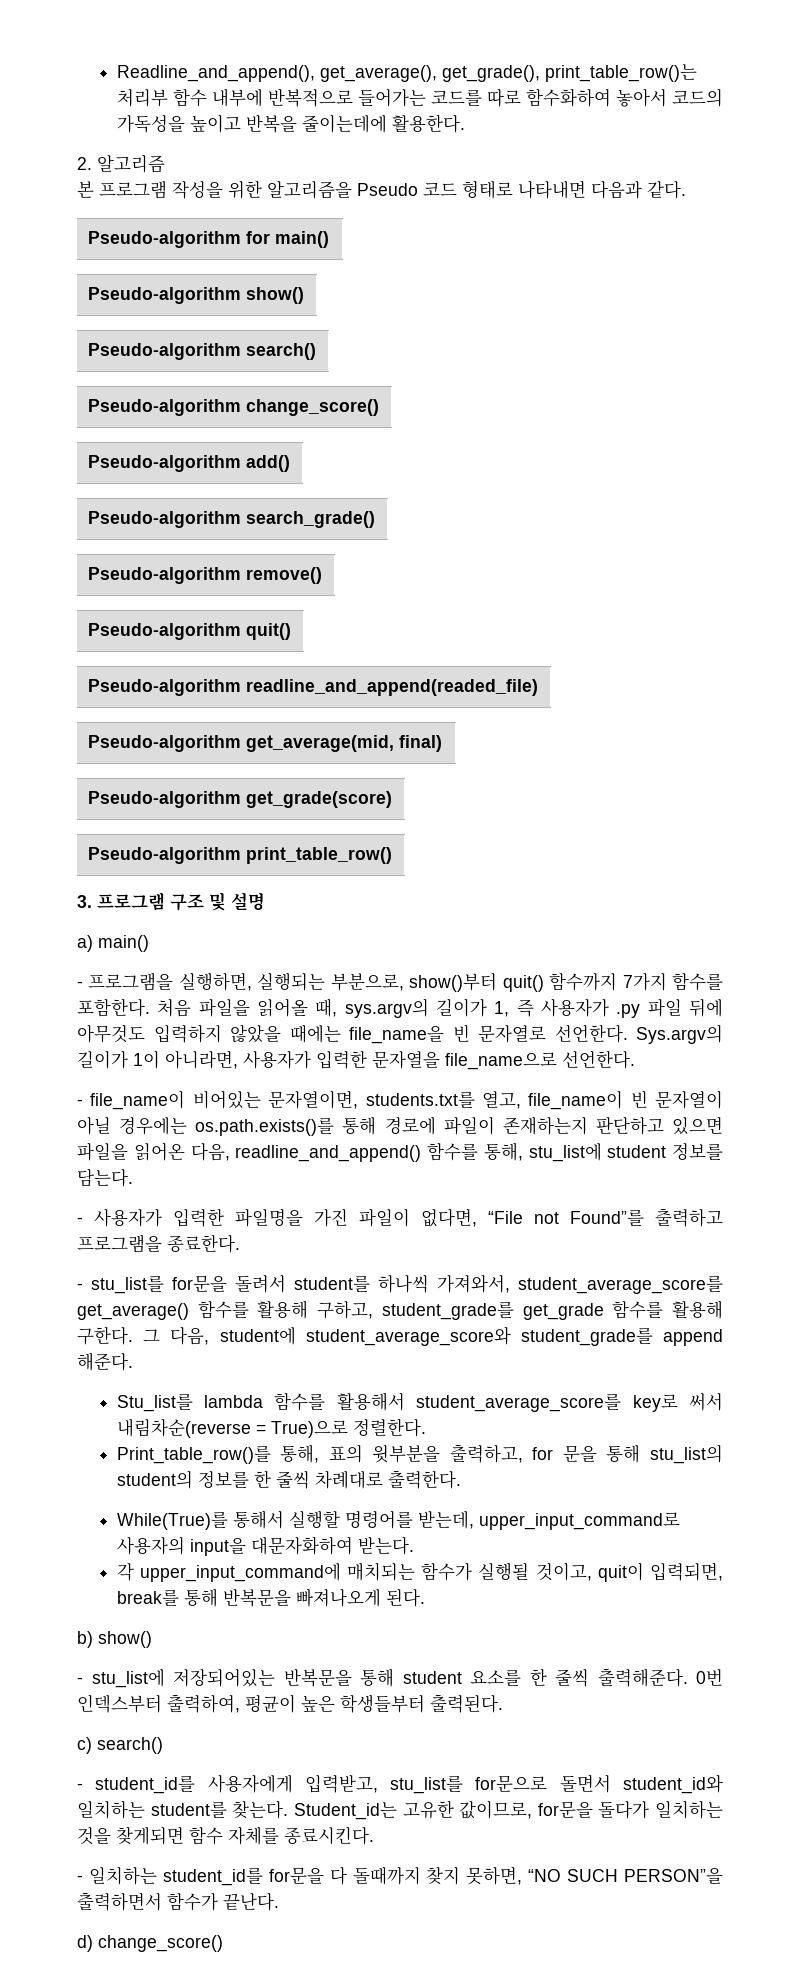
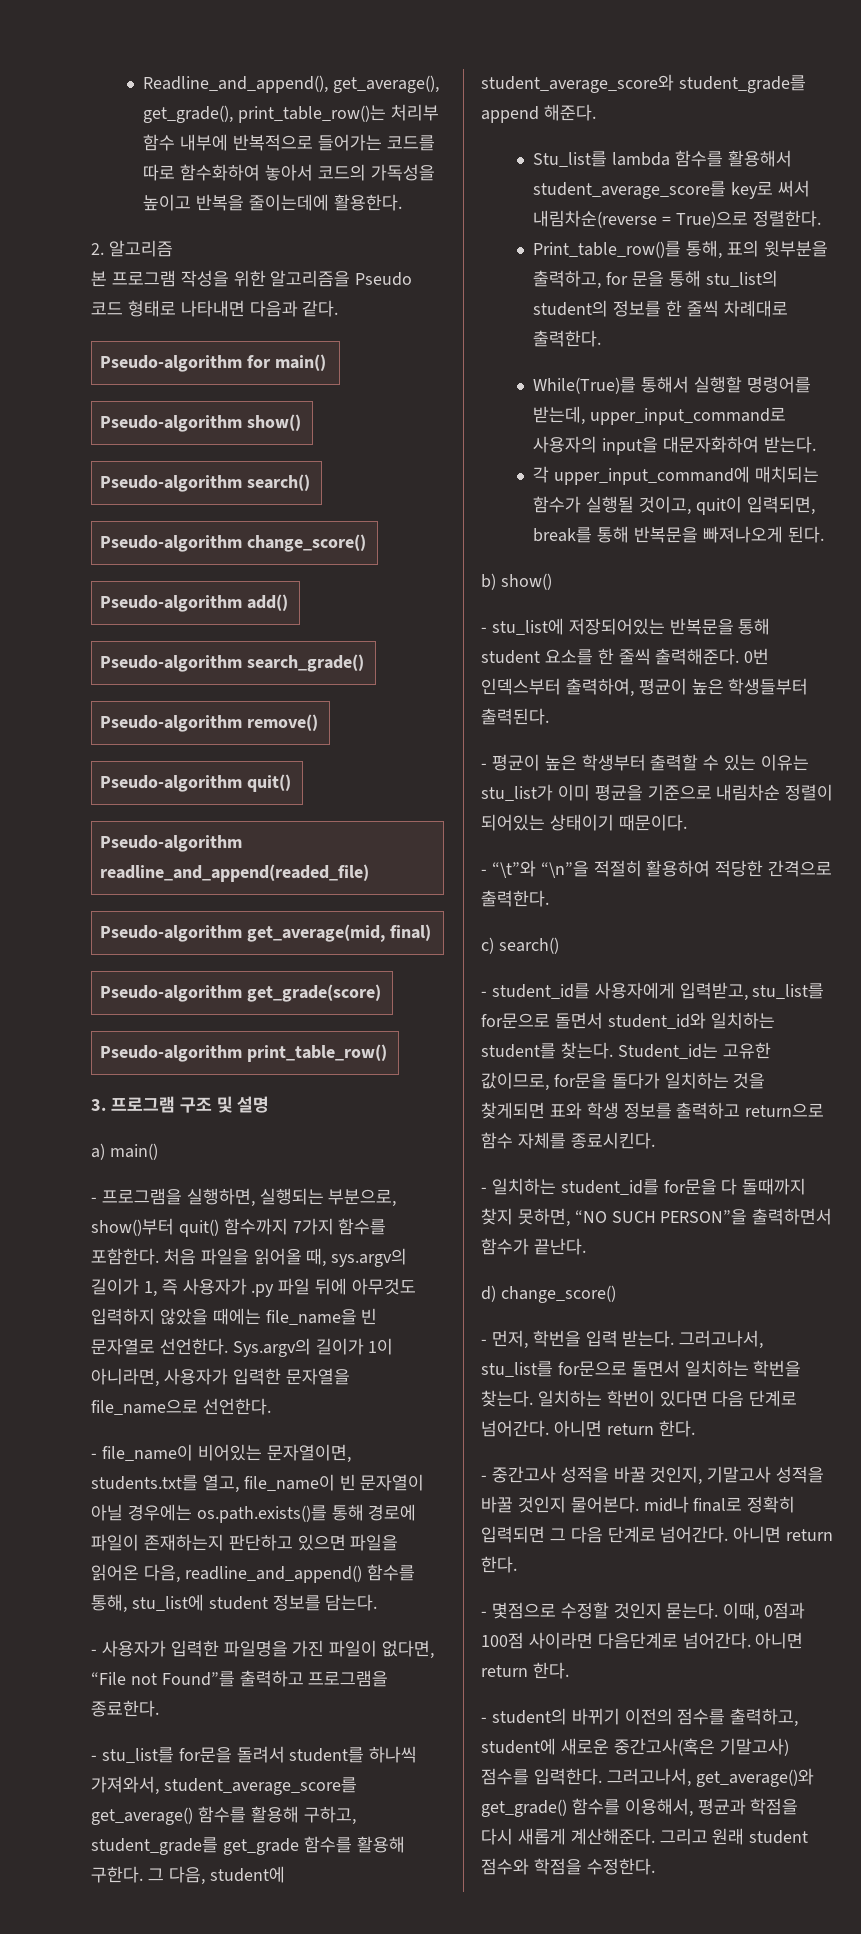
(503, 1703) none -> [481,754,810,771] [481,784,834,801] [481,814,687,831] [481,860,833,878] [481,890,549,907] // - 평균이 높은 학생부터 출력할 수 있는 이유는 stu_list가 이미 평균을 기준으로 내림차순 정렬이 되어있는 상태이기 때문이다. // - “\t”와 “\n”을 적절히 활용하여 적당한 간격으로 출력한다.
(184, 1835) none -> [549,1102,825,1119] 표와 학생 정보를 출력하고 return으로
(223, 1943) none -> [481,1330,764,1349] [481,1360,802,1377] [481,1390,798,1407] [481,1420,695,1437] [481,1466,825,1485] [481,1496,796,1513] [481,1526,834,1543] [481,1556,517,1573] [481,1602,806,1621] [481,1632,804,1649] [481,1662,569,1679] [481,1708,799,1727] [481,1738,789,1756] [481,1768,814,1787] [481,1798,799,1817] [481,1828,809,1845] [481,1858,655,1875] // - 먼저, 학번을 입력 받는다. 그러고나서, stu_list를 for문으로 돌면서 일치하는 학번을 찾는다. 일치하는 학번이 있다면 다음 단계로 넘어간다. 아니면 return 한다. // - 중간고사 성적을 바꿀 것인지, 기말고사 성적을 바꿀 것인지 물어본다. mid나 final로 정확히 입력되면 그 다음 단계로 넘어간다. 아니면 return 한다. // - 몇점으로 수정할 것인지 묻는다. 이때, 0점과 100점 사이라면 다음단계로 넘어간다. 아니면 return 한다. // - student의 바뀌기 이전의 점수를 출력하고, student에 새로운 중간고사(혹은 기말고사) 점수를 입력한다. 그러고나서, get_average()와 get_grade() 함수를 이용해서, 평균과 학점을 다시 새롭게 계산해준다. 그리고 원래 student 점수와 학점을 수정한다.

